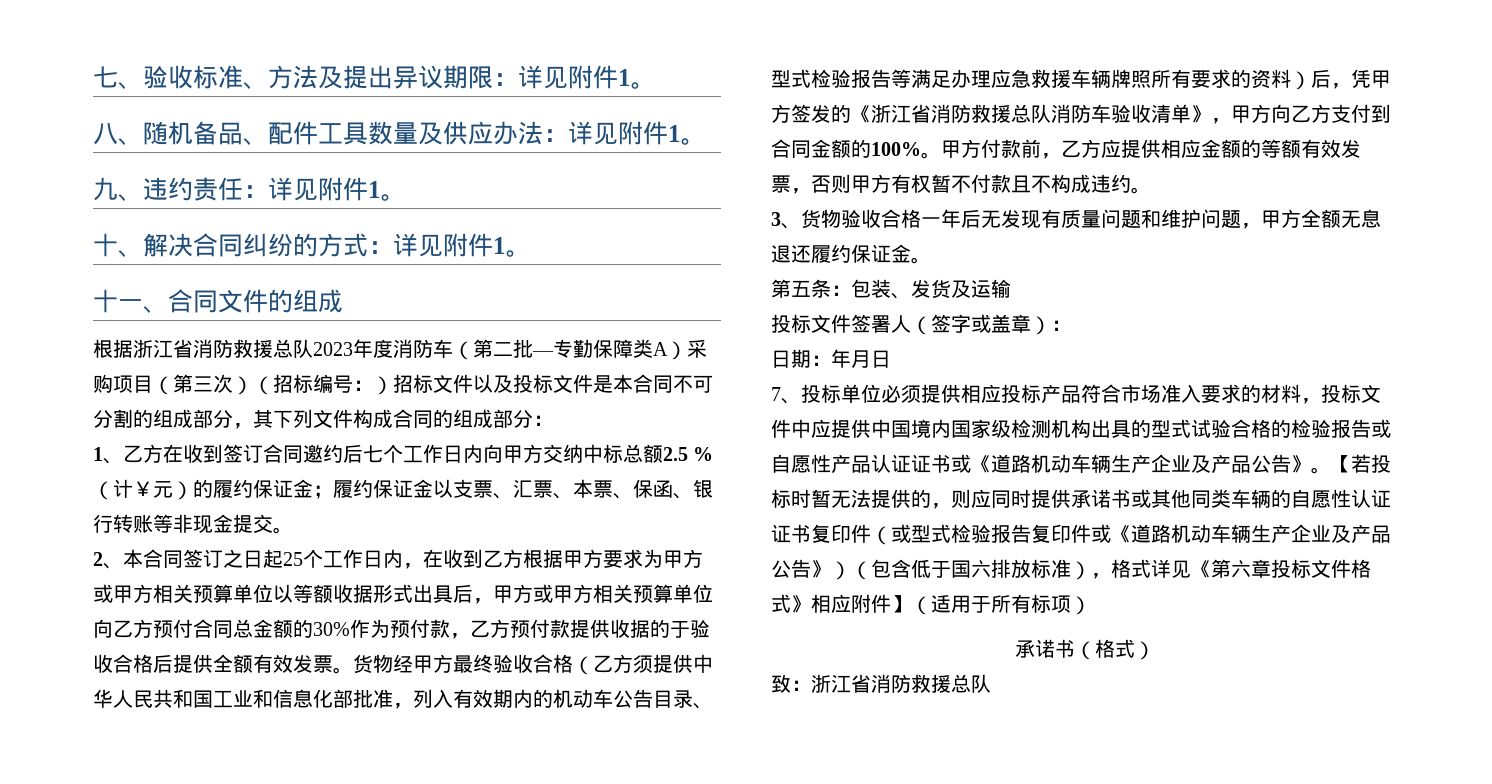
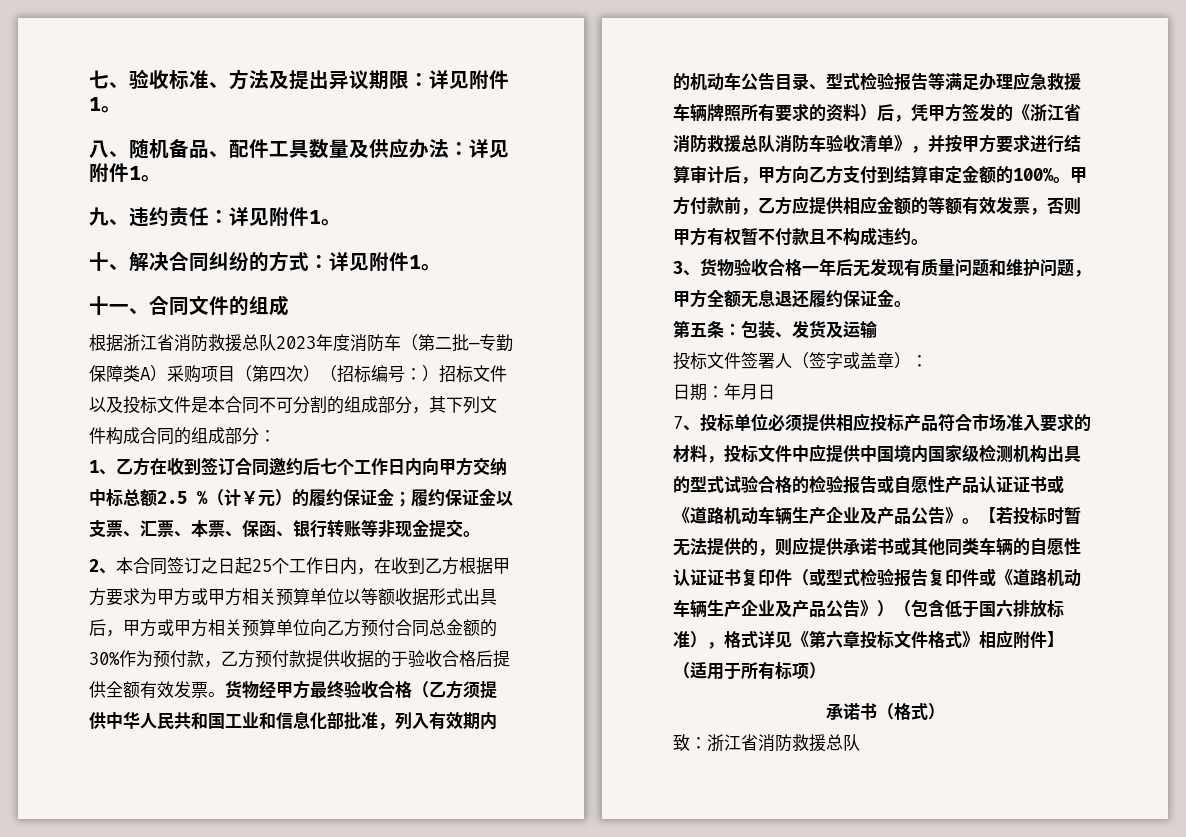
[193,376,213,392] 三 -> [269,367,286,382] 四
(1231, 121) none -> [928,134,1081,153] [673,165,758,184] 并按甲方要求进行结算审计后，
[771,139,811,158] 合同 -> [894,165,962,184] 结算审定
[991,489,1031,508] 同时 -> (809, 546) none

